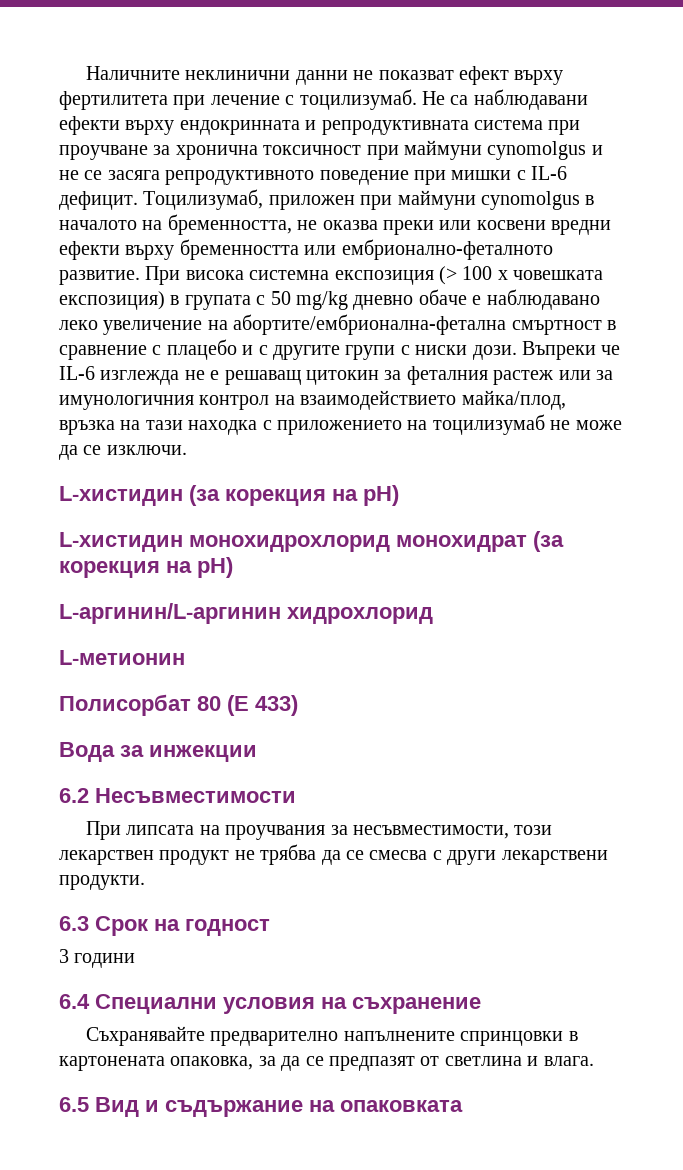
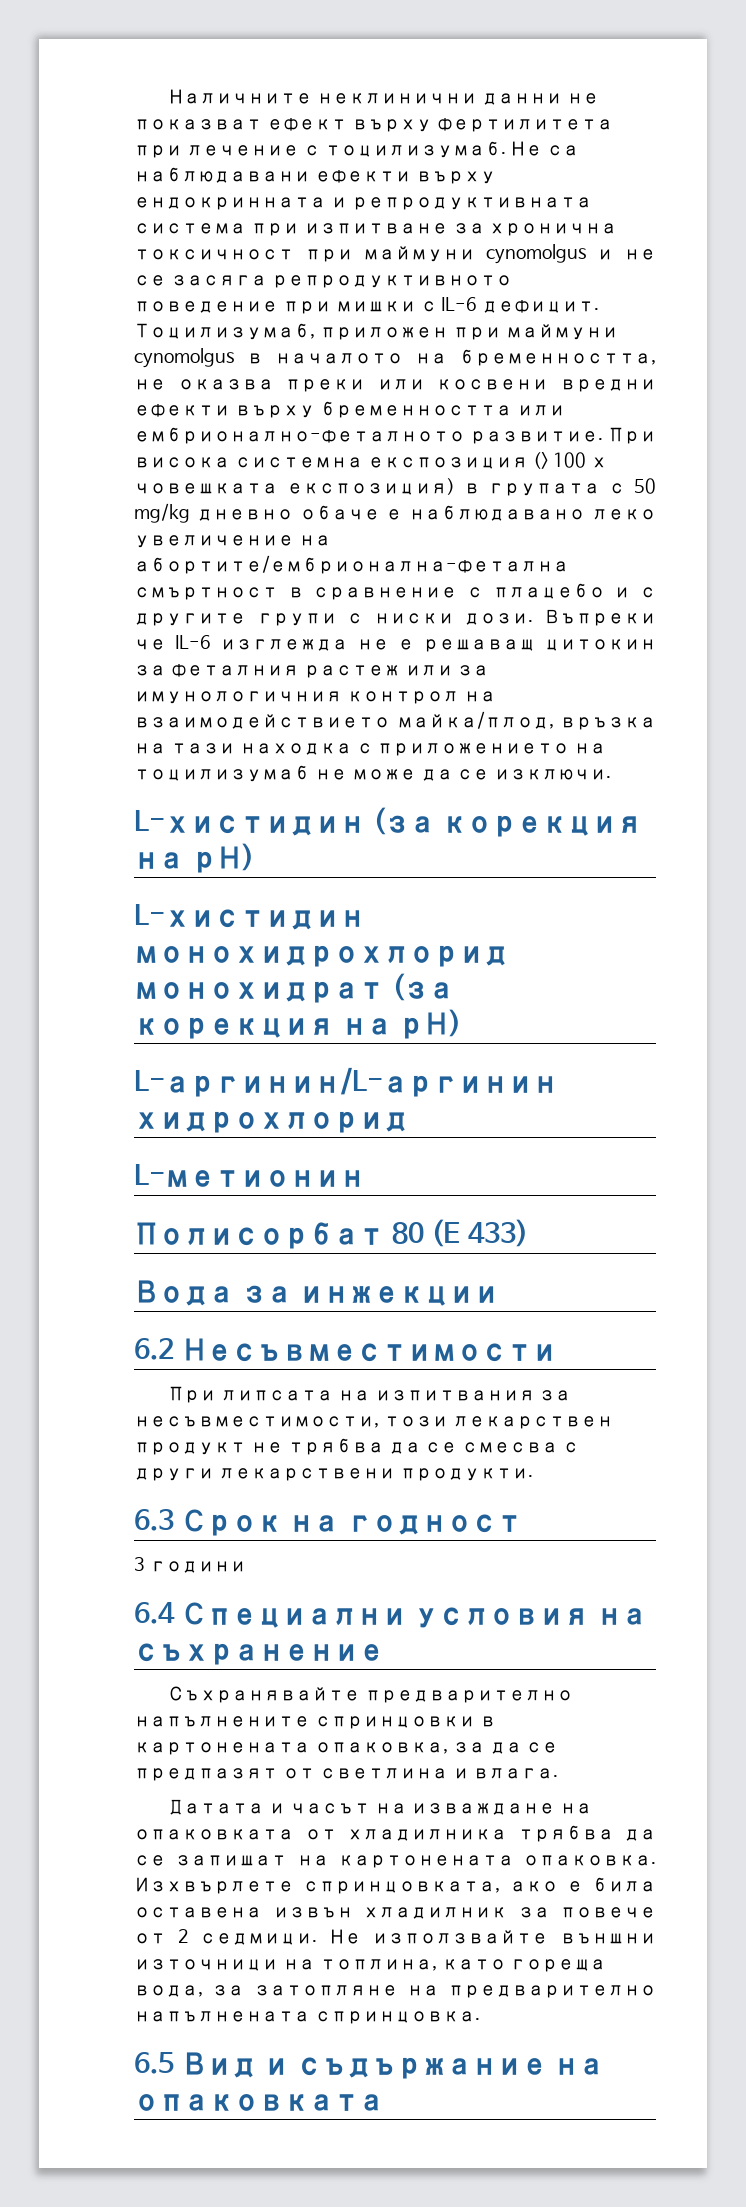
[59,145,148,160] проучване -> [303,223,448,234] изпитване
[225,825,326,840] проучвания -> [374,1390,535,1401] изпитвания
(594, 1061) none -> [167,1799,593,1815] [134,1825,656,1842] [134,1855,656,1868] [134,1877,656,1894] [134,1907,656,1919] [134,1929,656,1945] [134,1959,607,1972] [134,1985,656,1998] [134,2011,480,2024] // Датата и часът на изваждане на опаковката от хладилника трябва да се запишат на картонената опаковка. Изхвърлете спринцовката, ако е била оставена извън хладилник за повече от 2 седмици. Не използвайте външни източници на топлина, като гореща вода, за затопляне на предварително напълнената спринцовка.

